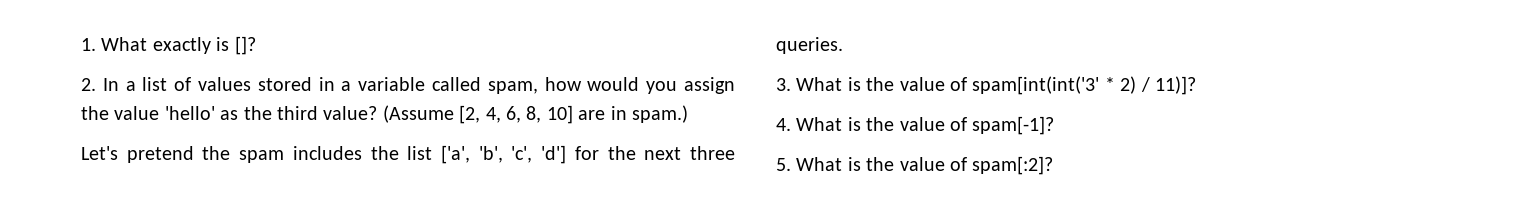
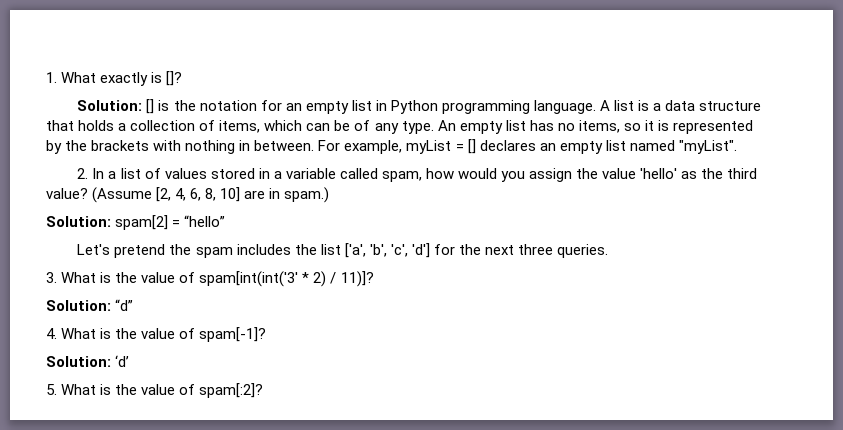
(256, 45) none -> [77,99,762,114] [46,120,754,134] [46,139,737,154] // Solution: [] is the notation for an empty list in Python programming language. A list is a data structure that holds a collection of items, which can be of any type. An empty list has no items, so it is represented by the brackets with nothing in between. For example, myList = [] declares an empty list named "myList".
(688, 114) none -> [46,215,226,230] // Solution: spam[2] = “hello”
(1196, 85) none -> [46,299,134,311] // Solution: “d”
(1055, 125) none -> [46,355,130,367] // Solution: ‘d’

